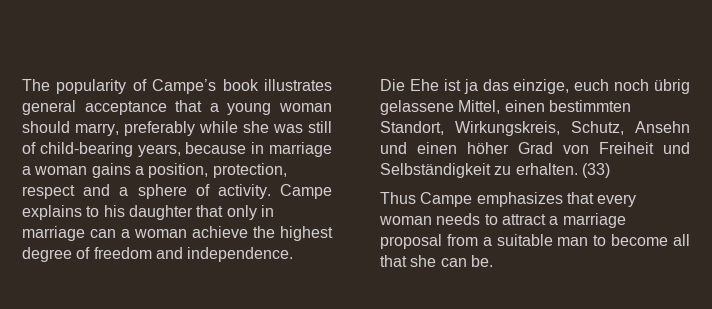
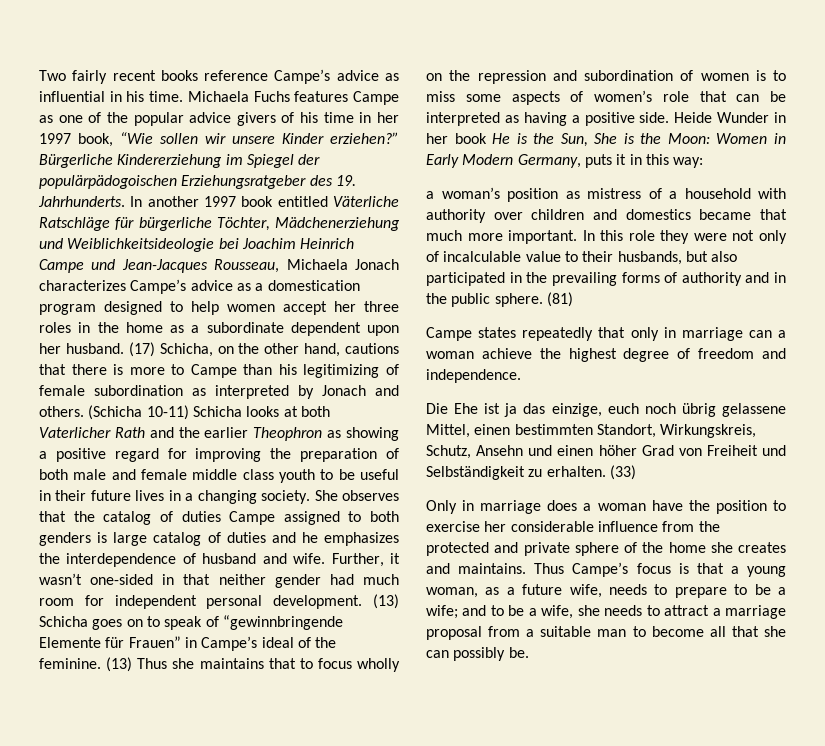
[22,79,332,94] [22,100,332,115] [22,121,332,136] [22,142,333,157] [22,163,287,178] [22,184,332,199] [22,205,193,220] The popularity of Campe’s book illustrates general acceptance that a young woman should marry, preferably while she was still of child-bearing years, because in marriage a woman gains a position, protection, respect and a sphere of activity. Campe explains to his daughter -> [39,69,399,84] [39,91,399,105] [39,112,399,126] [39,132,399,147] [39,154,321,168] [39,175,356,189] [38,196,399,207] [39,217,400,231] [39,238,355,252] [39,259,400,273] [39,279,360,294] [39,301,399,315] [39,322,399,336] [39,342,399,357] [39,364,399,378] [39,385,399,399] [39,405,330,420] [39,427,399,441] [39,448,399,462] [39,469,399,483] [39,490,400,504] [39,511,399,525] [39,532,399,546] [39,553,400,567] [39,573,399,588] [39,594,400,609] [39,615,343,630] [39,636,337,651] [39,657,400,672] [426,70,786,84] [426,90,786,105] [426,112,786,126] [426,133,787,147] [426,154,704,168] [426,187,786,202] [426,209,787,223] [426,230,787,244] [426,251,738,265] [426,272,786,286] [426,292,573,307] [426,327,594,341] Two fairly recent books reference Campe’s advice as influential in his time. Michaela Fuchs features Campe as one of the popular advice givers of his time in her 1997 book, “Wie sollen wir unsere Kinder erziehen?” Bürgerliche Kindererziehung im Spiegel der populärpädogoischen Erziehungsratgeber des 19. Jahrhunderts. In another 1997 book entitled Väterliche Ratschläge für bürgerliche Töchter, Mädchenerziehung und Weiblichkeitsideologie bei Joachim Heinrich Campe und Jean-Jacques Rousseau, Michaela Jonach characterizes Campe’s advice as a domestication program designed to help women accept her three roles in the home as a subordinate dependent upon her husband. (17) Schicha, on the other hand, cautions that there is more to Campe than his legitimizing of female subordination as interpreted by Jonach and others. (Schicha 10-11) Schicha looks at both Vaterlicher Rath and the earlier Theophron as showing a positive regard for improving the preparation of both male and female middle class youth to be useful in their future lives in a changing society. She observes that the catalog of duties Campe assigned to both genders is large catalog of duties and he emphasizes the interdependence of husband and wife. Further, it wasn’t one-sided in that neither gender had much room for independent personal development. (13) Schicha goes on to speak of “gewinnbringende Elemente für Frauen” in Campe’s ideal of the feminine. (13) Thus she maintains that to focus wholly on the repression and subordination of women is to miss some aspects of women’s role that can be interpreted as having a positive side. Heide Wunder in her book He is the Sun, She is the Moon: Women in Early Modern Germany, puts it in this way: // a woman’s position as mistress of a household with authority over children and domestics became that much more important. In this role they were not only of incalculable value to their husbands, but also participated in the prevailing forms of authority and in the public sphere. (81) // Campe states repeatedly
[380,192,637,207] [379,216,432,225] Thus Campe emphasizes that every woman -> [426,500,786,514] [426,521,720,532] [426,542,786,556] [426,562,786,577] [426,584,786,598] [426,605,600,619] Only in marriage does a woman have the position to exercise her considerable influence from the protected and private sphere of the home she creates and maintains. Thus Campe’s focus is that a young woman, as a future wife, needs to prepare to be a wife; and to be a wife, she
(467, 262) none -> [453,647,506,661] possibly

